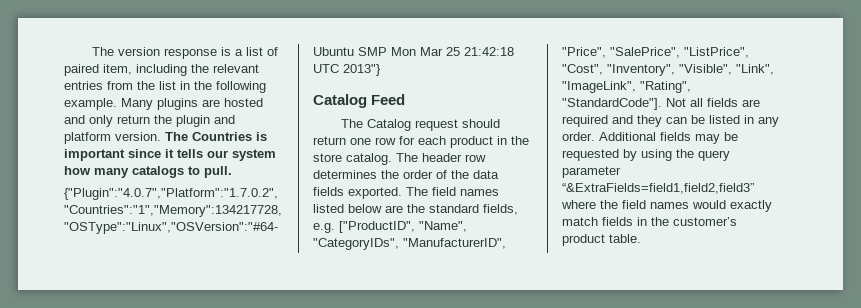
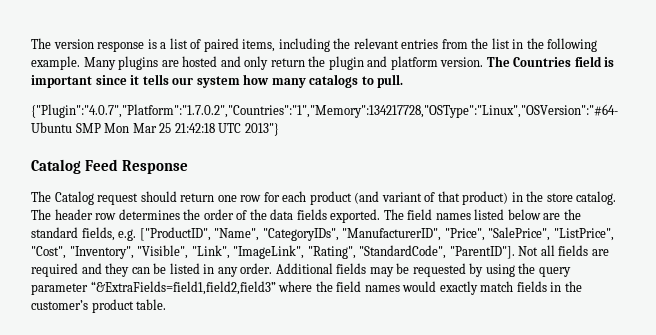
[103,64,132,75] item, -> [242,39,276,52] items,
(252, 136) none -> [574,56,602,67] field
(406, 99) none -> [121,160,188,174] Response
(493, 142) none -> [354,191,509,205] (and variant of that product)
[562,98,662,110] "StandardCode"]. -> [359,245,515,259] "StandardCode", "ParentID"].

